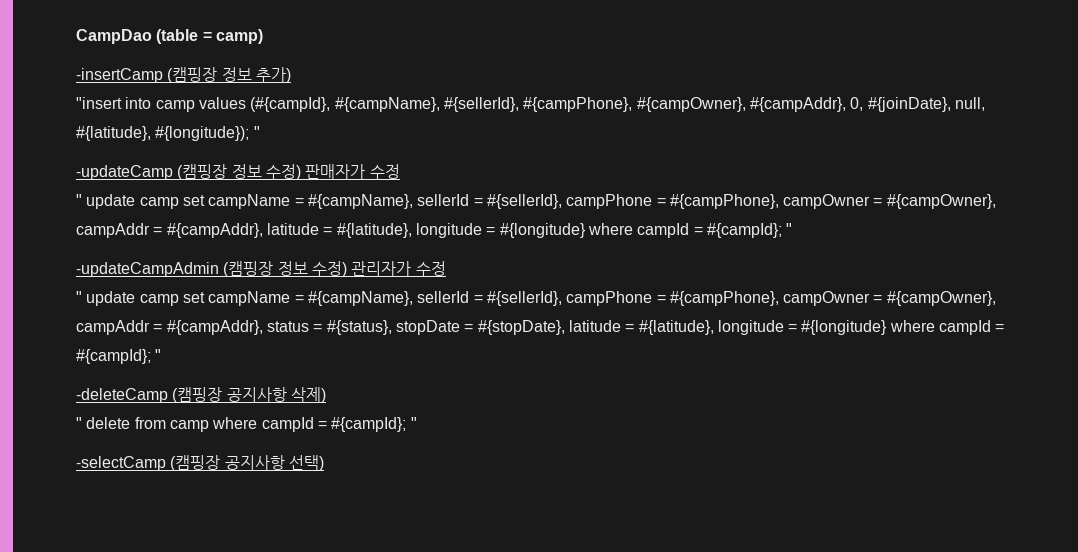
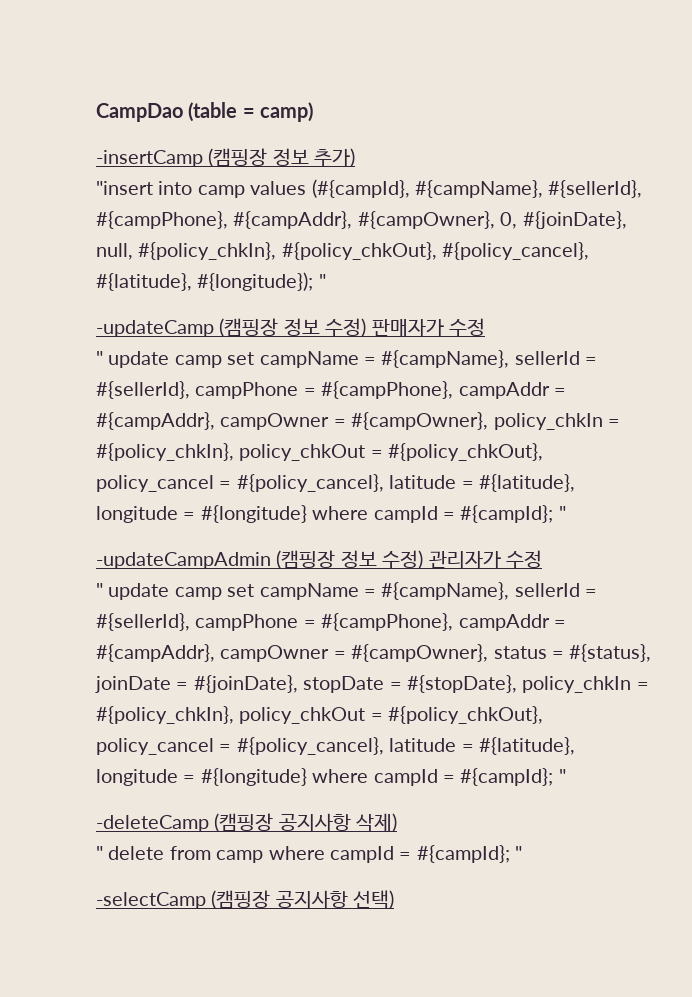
[636,97,846,112] #{campOwner}, #{campAddr}, -> [233,211,495,229] #{campAddr}, #{campOwner},
(985, 104) none -> [138,242,590,260] #{policy_chkIn}, #{policy_chkOut}, #{policy_cancel},
[783,194,996,209] [76,223,263,238] campOwner = #{campOwner}, campAddr = #{campAddr}, -> [458,382,566,399] [96,412,620,430] [96,443,544,461] [96,474,384,492] campAddr = #{campAddr}, campOwner = #{campOwner}, policy_chkIn = #{policy_chkIn}, policy_chkOut = #{policy_chkOut}, policy_cancel = #{policy_cancel},
[783,291,996,306] [76,320,565,335] campOwner = #{campOwner}, campAddr = #{campAddr}, status = #{status}, stopDate = #{stopDate}, -> [458,614,566,631] [96,644,652,662] [95,675,649,693] [96,706,544,724] [96,737,384,755] campAddr = #{campAddr}, campOwner = #{campOwner}, status = #{status}, joinDate = #{joinDate}, stopDate = #{stopDate}, policy_chkIn = #{policy_chkIn}, policy_chkOut = #{policy_chkOut}, policy_cancel = #{policy_cancel},

